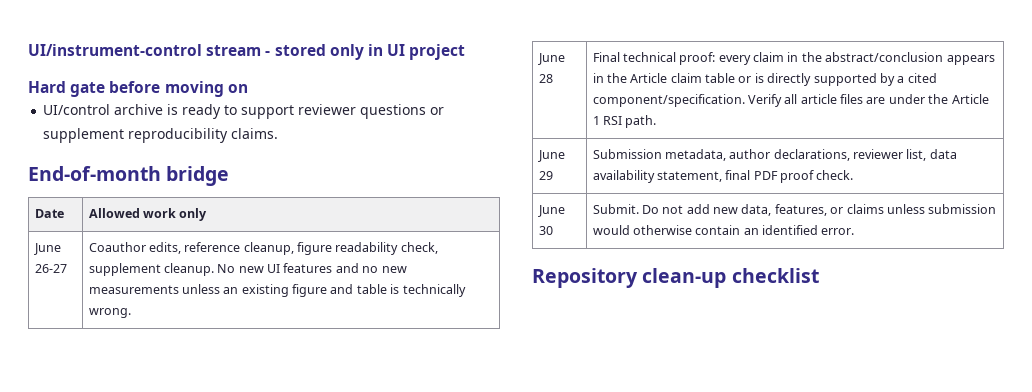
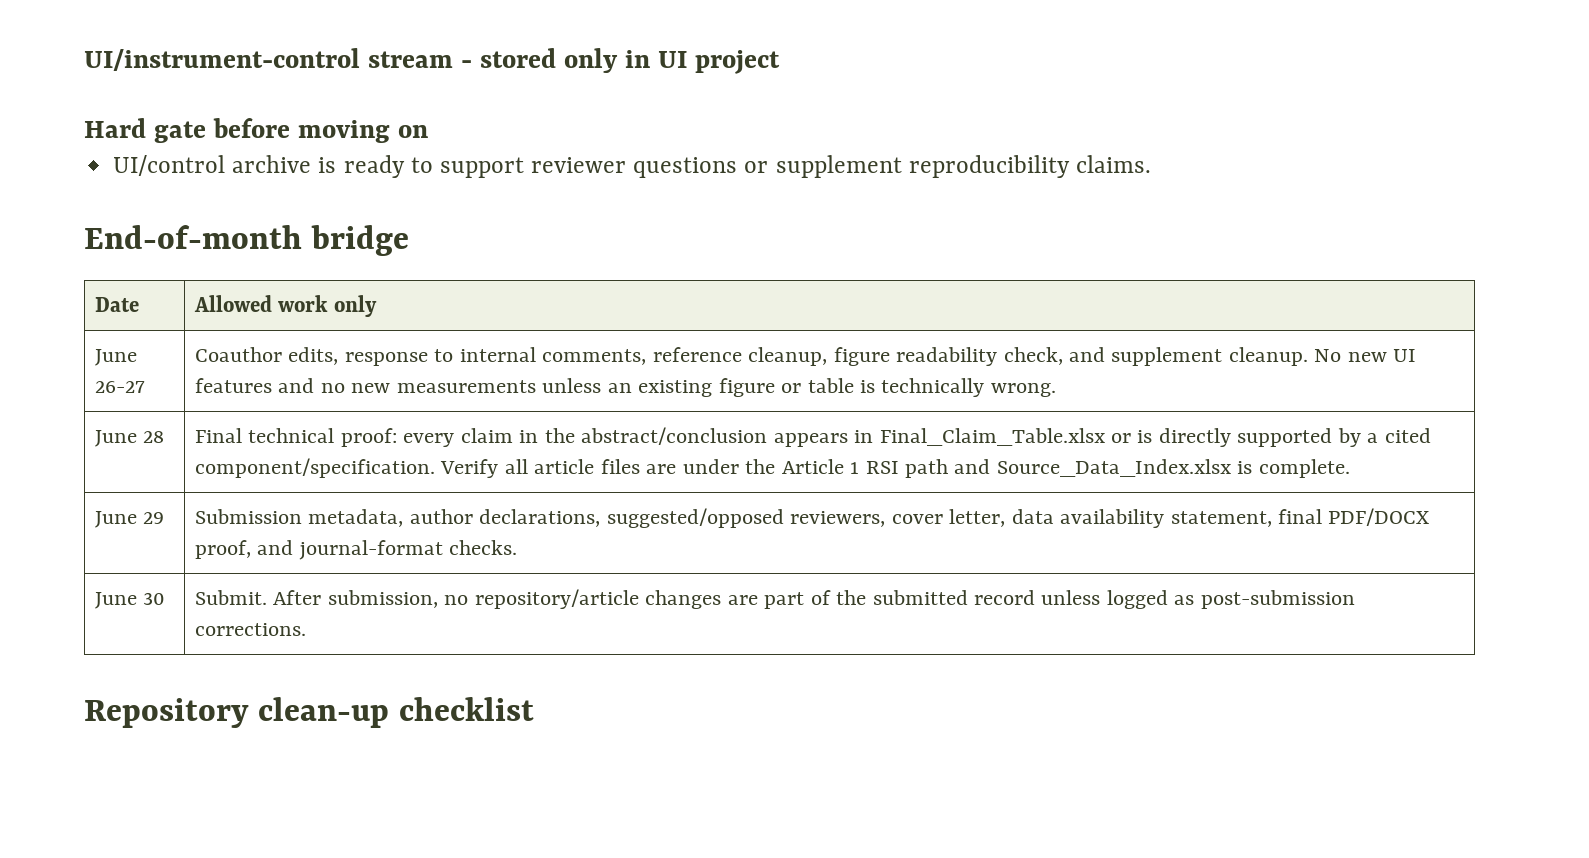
(181, 248) none -> [344,347,647,366] response to internal comments,
(438, 248) none -> [1068,347,1105,362] and
[330,284,354,294] and -> [781,383,802,393] or
[606,73,736,83] the Article claim table -> [879,428,1105,446] Final_Claim_Table.xlsx
[625,115,657,128] path. -> [904,459,1350,478] path and Source_Data_Index.xlsx is complete.
[853,149,957,161] [592,170,854,183] [537,205,565,217] [538,226,553,235] [592,204,997,216] [592,225,855,235] reviewer list, data availability statement, final PDF proof check. // June 30 | Submit. Do not add new data, features, or claims unless submission would otherwise contain an identified error. -> [606,508,1430,528] [194,540,518,560] [94,592,166,609] [194,589,1355,609] [194,623,306,636] suggested/opposed reviewers, cover letter, data availability statement, final PDF/DOCX proof, and journal-format checks. // June 30 | Submit. After submission, no repository/article changes are part of the submitted record unless logged as post-submission corrections.

